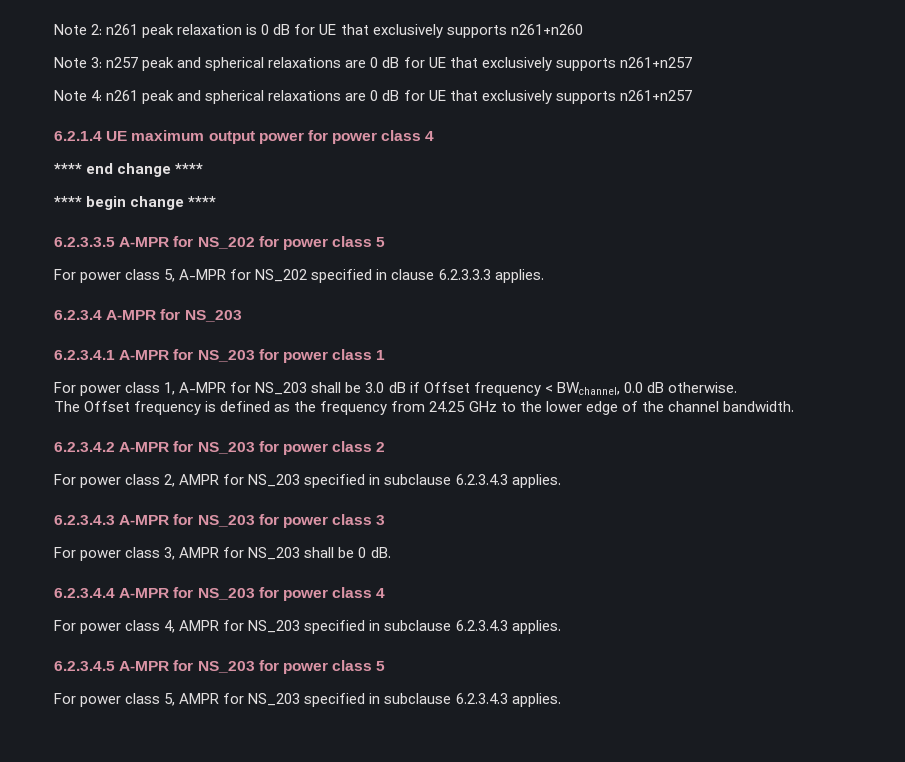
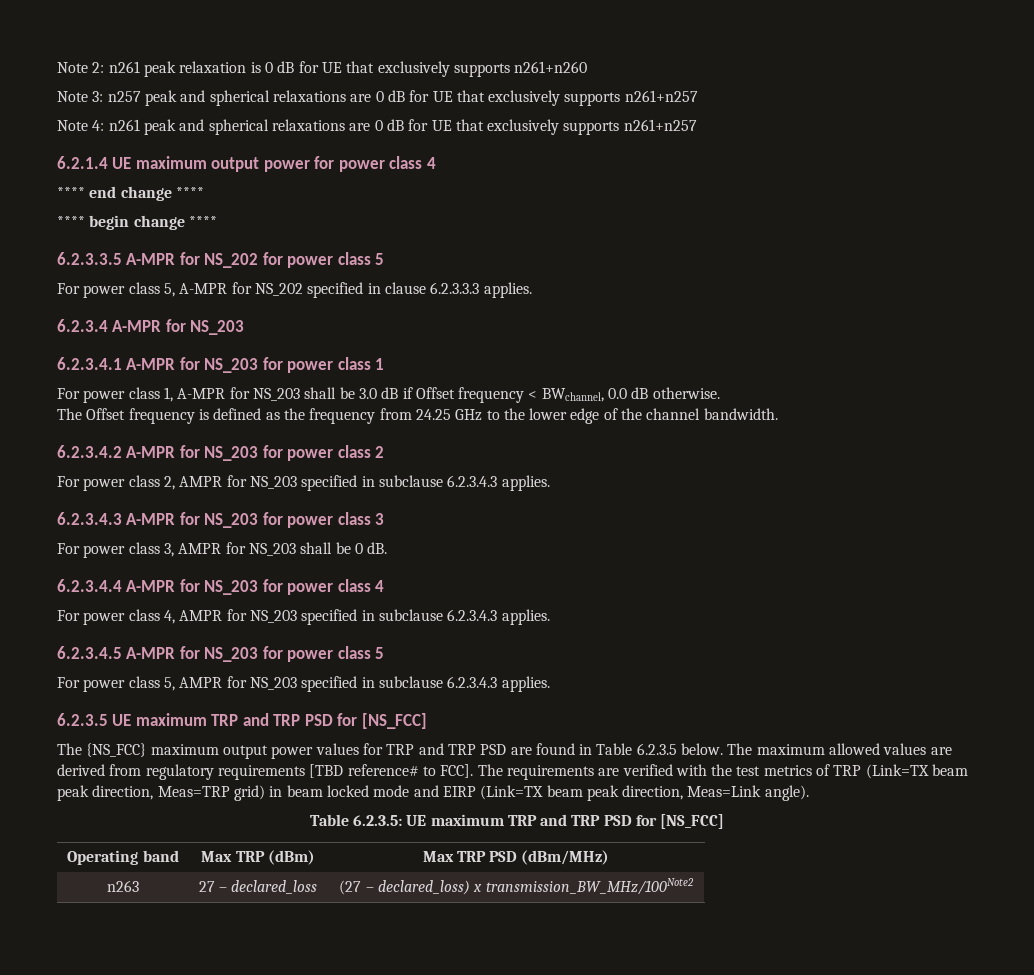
(561, 700) none -> [57,713,427,729] [57,743,952,759] [57,764,969,780] [57,785,809,801] [309,814,725,829] [67,850,179,865] [201,850,315,865] [422,850,610,865] [107,880,139,892] [198,880,318,894] [339,878,694,895] // 6.2.3.5 UE maximum TRP and TRP PSD for [NS_FCC] // The {NS_FCC} maximum output power values for TRP and TRP PSD are found in Table 6.2.3.5 below. The maximum allowed values are derived from regulatory requirements [TBD reference# to FCC]. The requirements are verified with the test metrics of TRP (Link=TX beam peak direction, Meas=TRP grid) in beam locked mode and EIRP (Link=TX beam peak direction, Meas=Link angle). // Table 6.2.3.5: UE maximum TRP and TRP PSD for [NS_FCC] // Operating band | Max TRP (dBm) | Max TRP PSD (dBm/MHz) // n263 | 27 – declared_loss | (27 – declared_loss) x transmission_BW_MHz/100Note2

